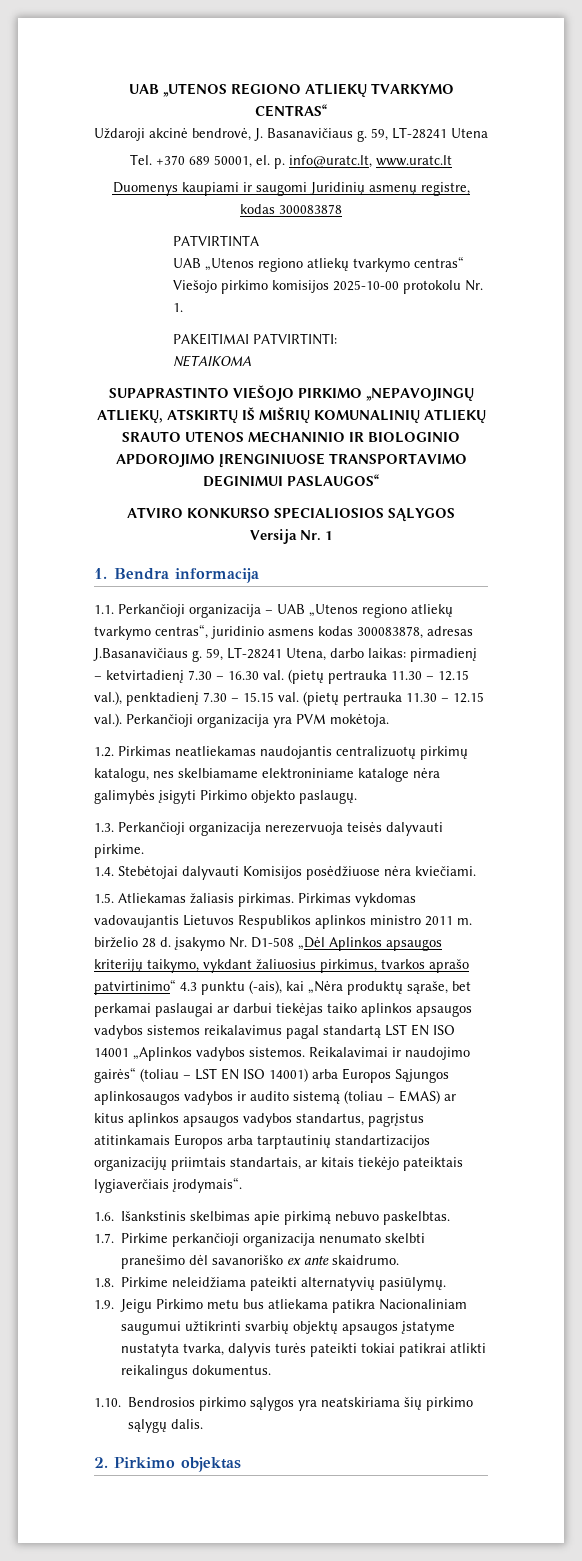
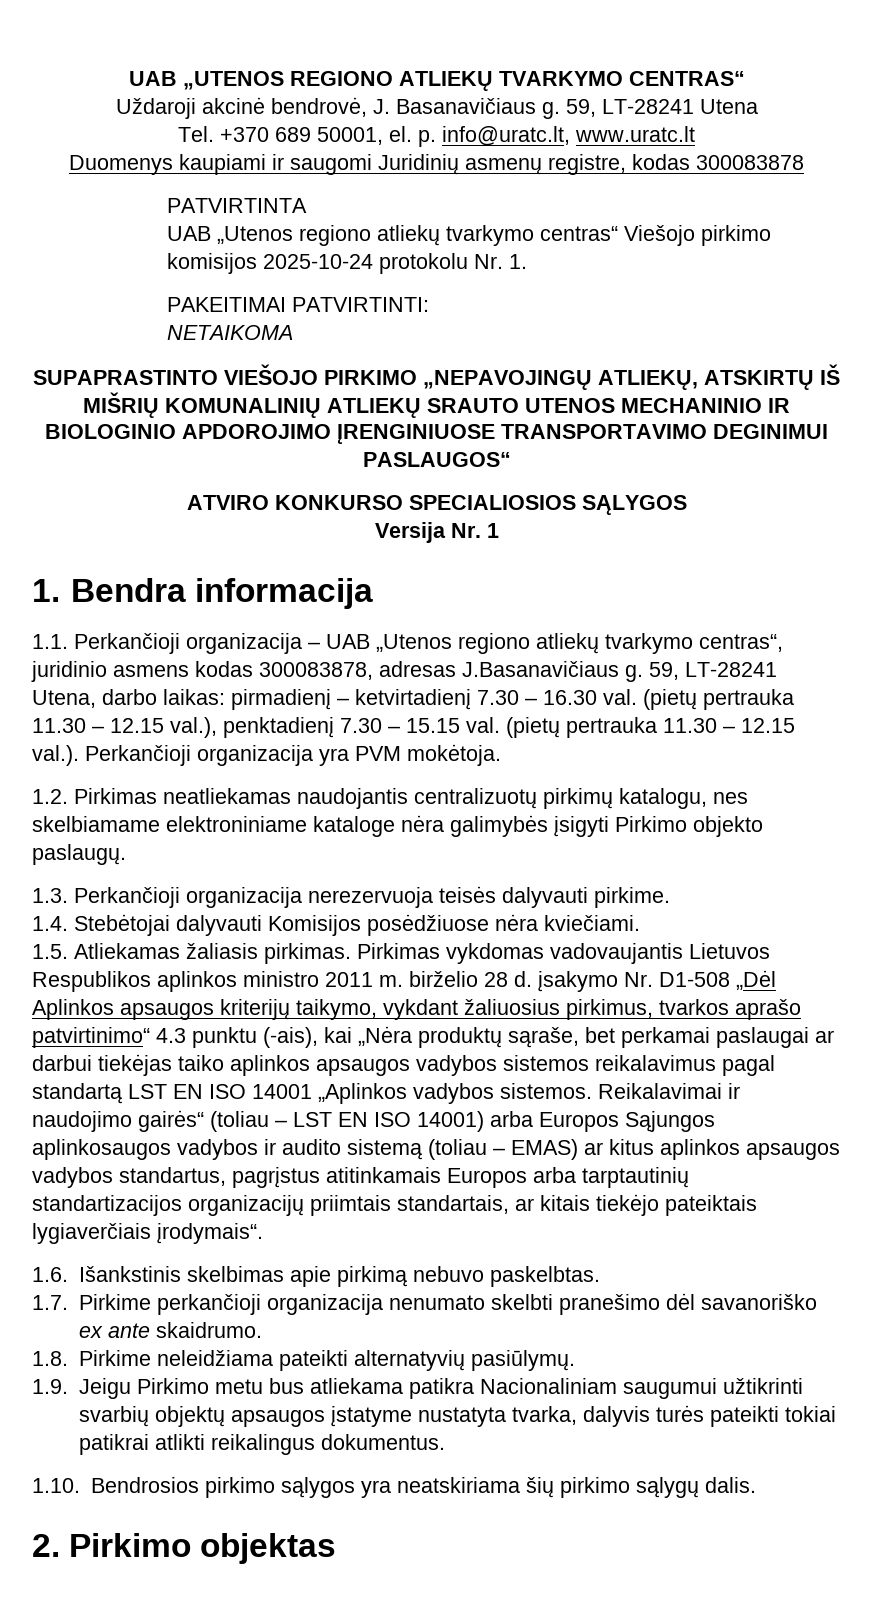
[333,280,400,291] 2025-10-00 -> [262,254,373,269] 2025-10-24

